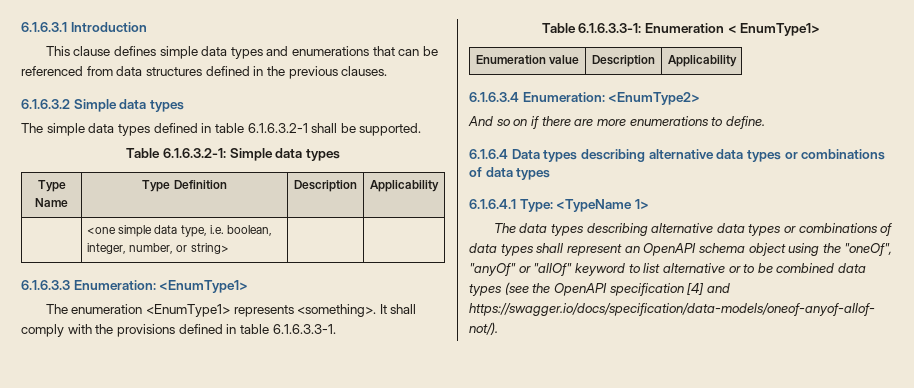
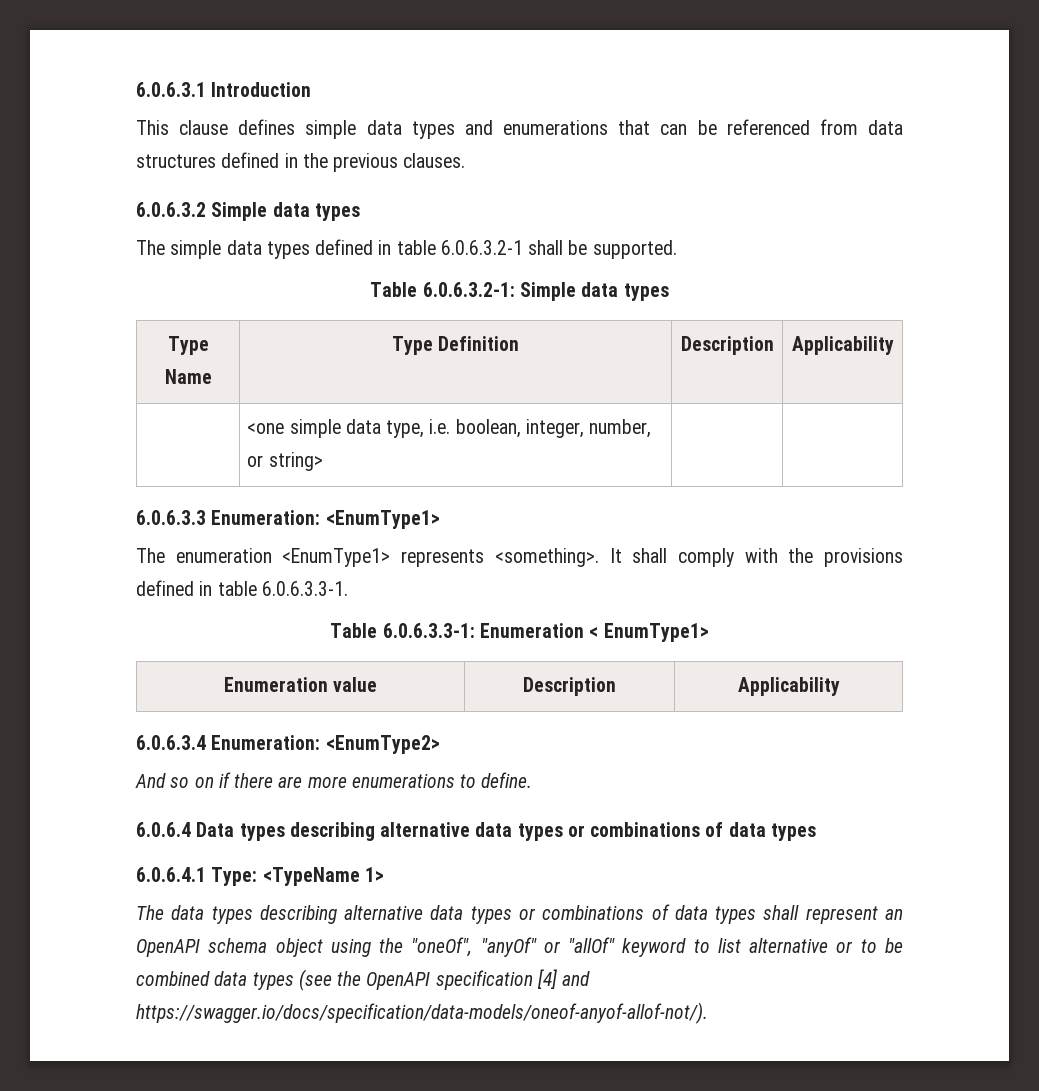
[21,22,67,32] 6.1.6.3.1 -> [136,82,206,97] 6.0.6.3.1
[21,99,70,109] 6.1.6.3.2 -> [136,202,206,217] 6.0.6.3.2
[247,123,308,133] 6.1.6.3.2-1 -> [440,240,523,255] 6.0.6.3.2-1
[162,148,226,158] 6.1.6.3.2-1: -> [422,282,515,297] 6.0.6.3.2-1:
[21,280,70,290] 6.1.6.3.3 -> [136,510,206,525] 6.0.6.3.3
[272,324,336,334] [541,23,642,33] 6.1.6.3.3-1. // Table 6.1.6.3.3-1: -> [261,581,348,596] [330,623,475,638] 6.0.6.3.3-1. // Table 6.0.6.3.3-1:
[469,92,519,102] 6.1.6.3.4 -> [136,735,206,750] 6.0.6.3.4
[469,149,508,159] 6.1.6.4 -> [136,822,191,837] 6.0.6.4
[469,199,516,209] 6.1.6.4.1 -> [136,867,206,882] 6.0.6.4.1

